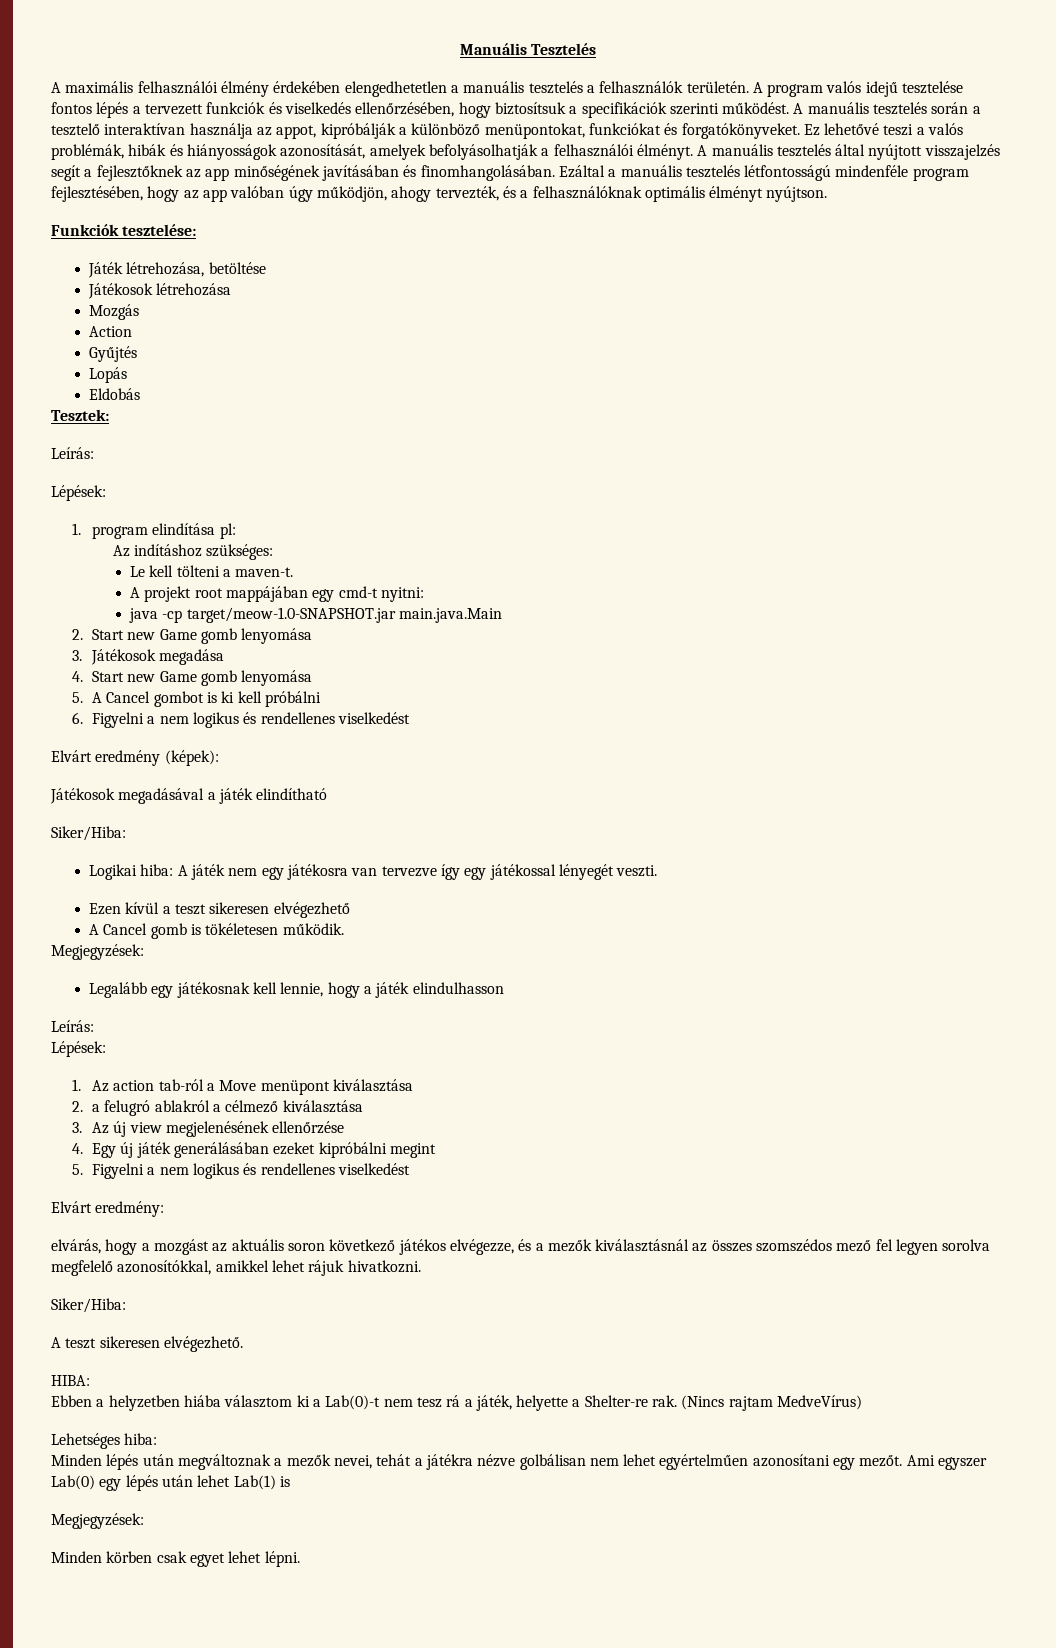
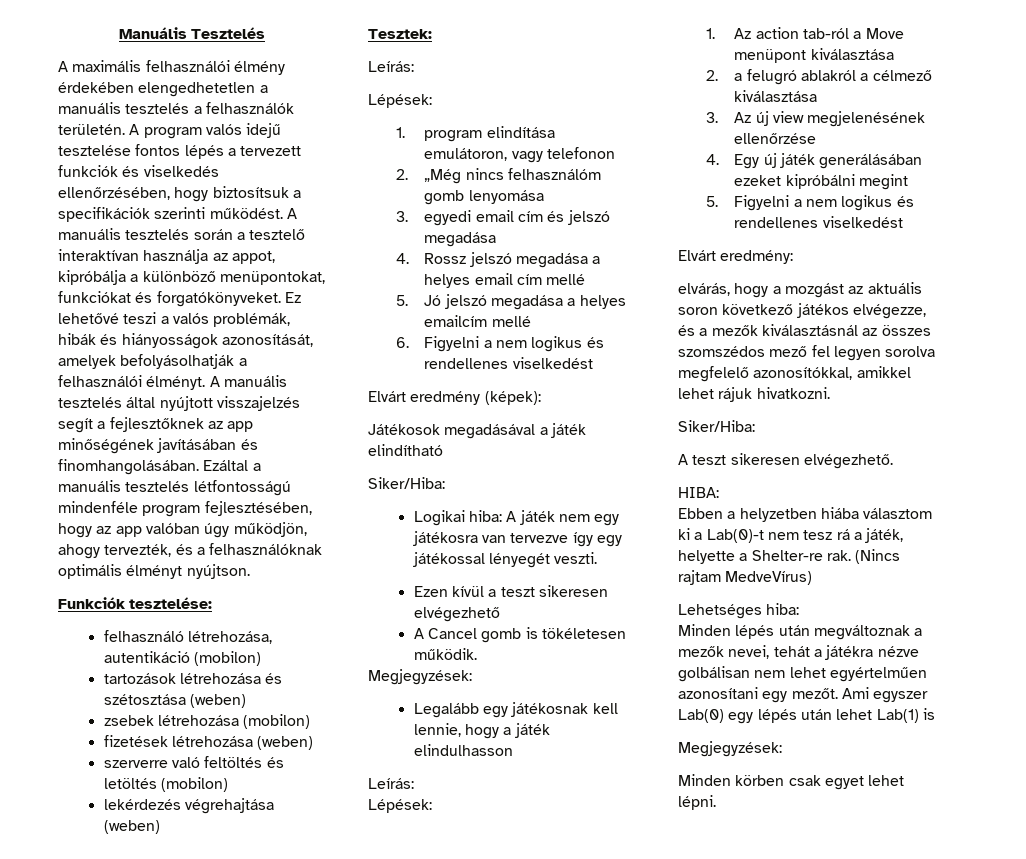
[320,123,396,139] kipróbálják -> [58,270,126,285] kipróbálja
[88,262,266,278] [88,283,232,299] [89,304,140,320] [89,326,133,337] [89,346,138,362] [89,367,128,383] [89,388,141,400] Játék létrehozása, betöltése // Játékosok létrehozása // Mozgás // Action // Gyűjtés // Lopás // Eldobás -> [103,630,273,644] [103,651,262,666] [103,673,283,684] [103,694,247,708] [103,714,311,729] [103,735,314,750] [103,756,284,768] [103,777,229,792] [103,798,275,814] [103,820,160,834] felhasználó létrehozása, autentikáció (mobilon) // tartozások létrehozása és szétosztása (weben) // zsebek létrehozása (mobilon) // fizetések létrehozása (weben) // szerverre való feltöltés és letöltés (mobilon) // lekérdezés végrehajtása (weben)
[219,523,236,539] [112,544,274,560] [130,565,294,577] [130,586,425,602] [129,607,503,623] [71,628,313,644] [71,649,225,665] [71,670,313,686] [71,691,321,707] pl: // Az indításhoz szükséges: // Le kell tölteni a maven-t. // A projekt root mappájában egy cmd-t nyitni: // java -cp target/meow-1.0-SNAPSHOT.jar main.java.Main // 2. Start new Game gomb lenyomása // 3. Játékosok megadása // 4. Start new Game gomb lenyomása // 5. A Cancel gombot is ki kell próbálni -> [424,147,615,163] [396,168,601,184] [424,190,544,205] [396,210,610,226] [424,232,497,247] [396,252,601,268] [424,273,586,288] [396,294,626,310] [424,315,531,327] emulátoron, vagy telefonon // 2. „Még nincs felhasználóm gomb lenyomása // 3. egyedi email cím és jelszó megadása // 4. Rossz jelszó megadása a helyes email cím mellé // 5. Jó jelszó megadása a helyes emailcím mellé

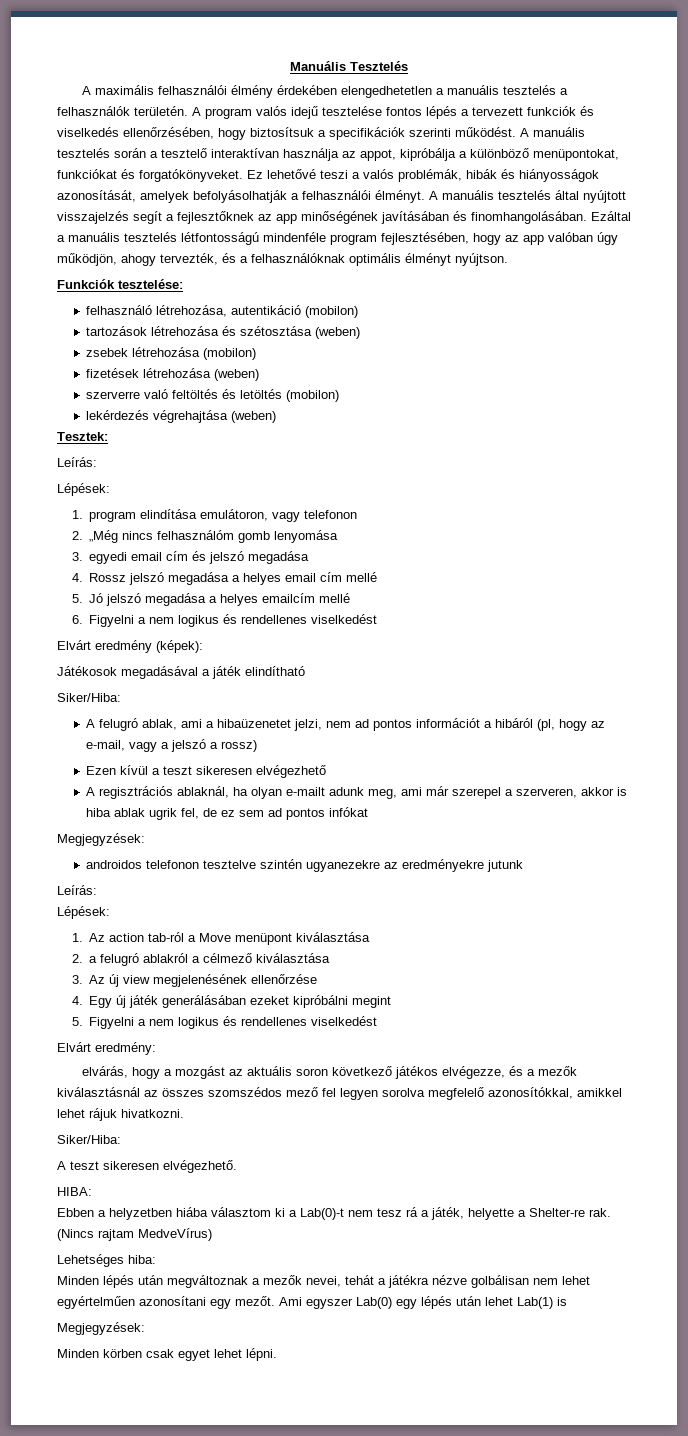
[413,510,620,526] [412,531,623,547] [412,552,598,568] Logikai hiba: A játék nem egy játékosra van tervezve így egy játékossal lényegét veszti. -> [85,718,605,731] [85,739,257,752] A felugró ablak, ami a hibaüzenetet jelzi, nem ad pontos információt a hibáról (pl, hogy az e-mail, vagy a jelszó a rossz)
[428,627,627,643] [413,648,477,660] [368,669,472,685] [413,702,618,718] [413,723,550,739] [413,744,513,756] Cancel gomb is tökéletesen működik. // Megjegyzések: // Legalább egy játékosnak kell lennie, hogy a játék elindulhasson -> [98,786,627,799] [85,807,368,820] [57,833,145,846] [85,859,523,872] regisztrációs ablaknál, ha olyan e-mailt adunk meg, ami már szerepel a szerveren, akkor is hiba ablak ugrik fel, de ez sem ad pontos infókat // Megjegyzések: // androidos telefonon tesztelve szintén ugyanezekre az eredményekre jutunk

